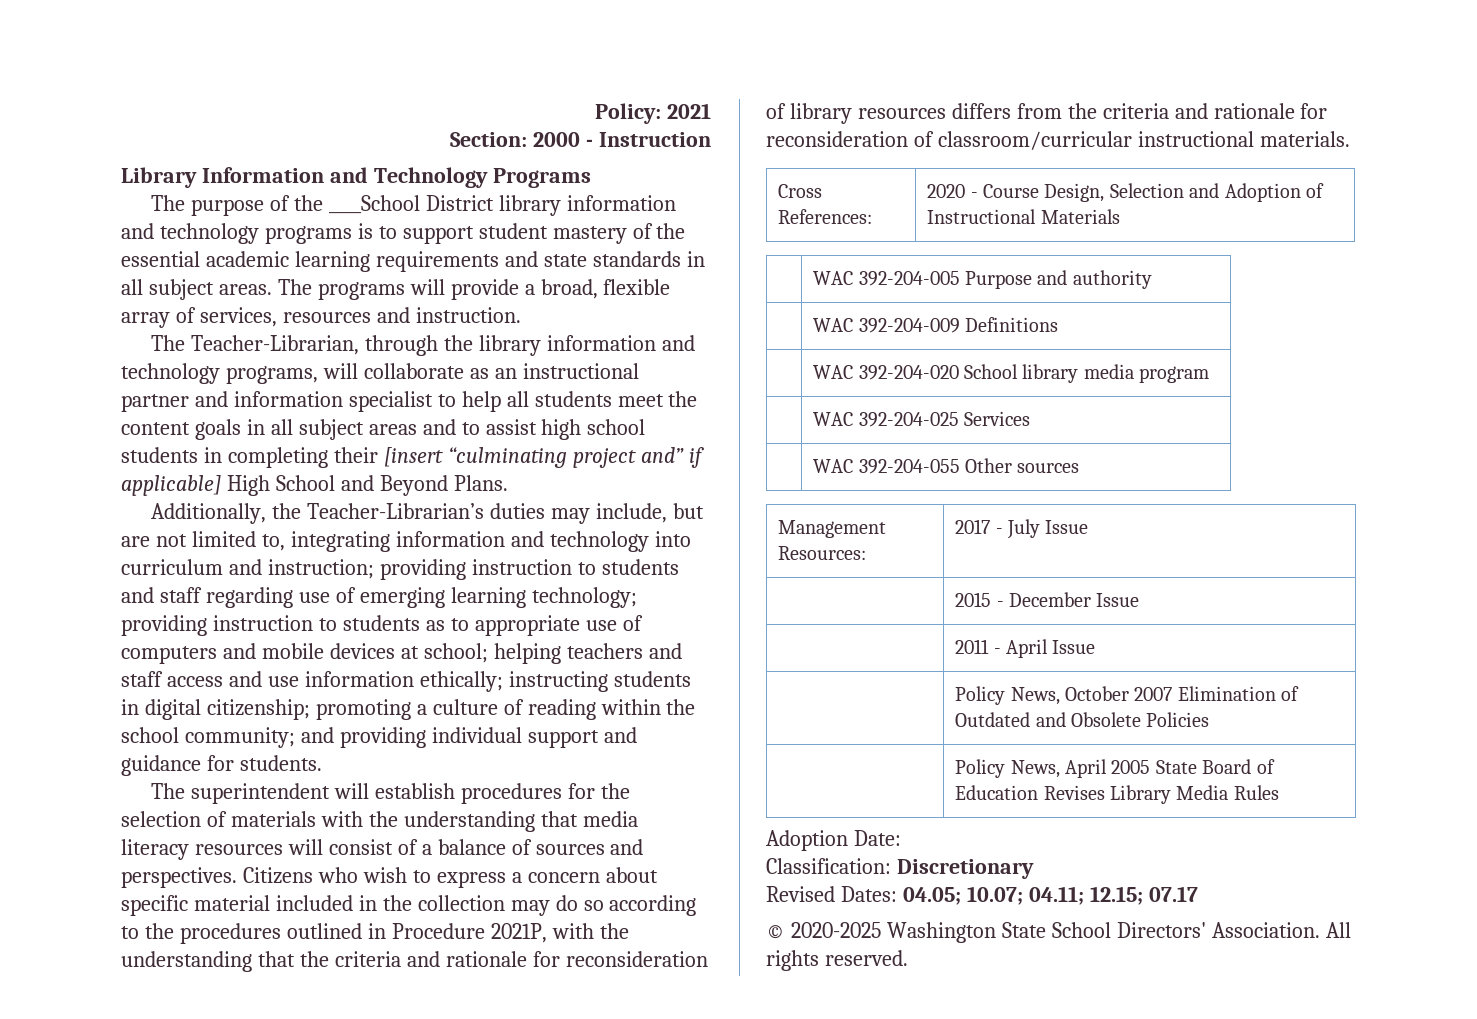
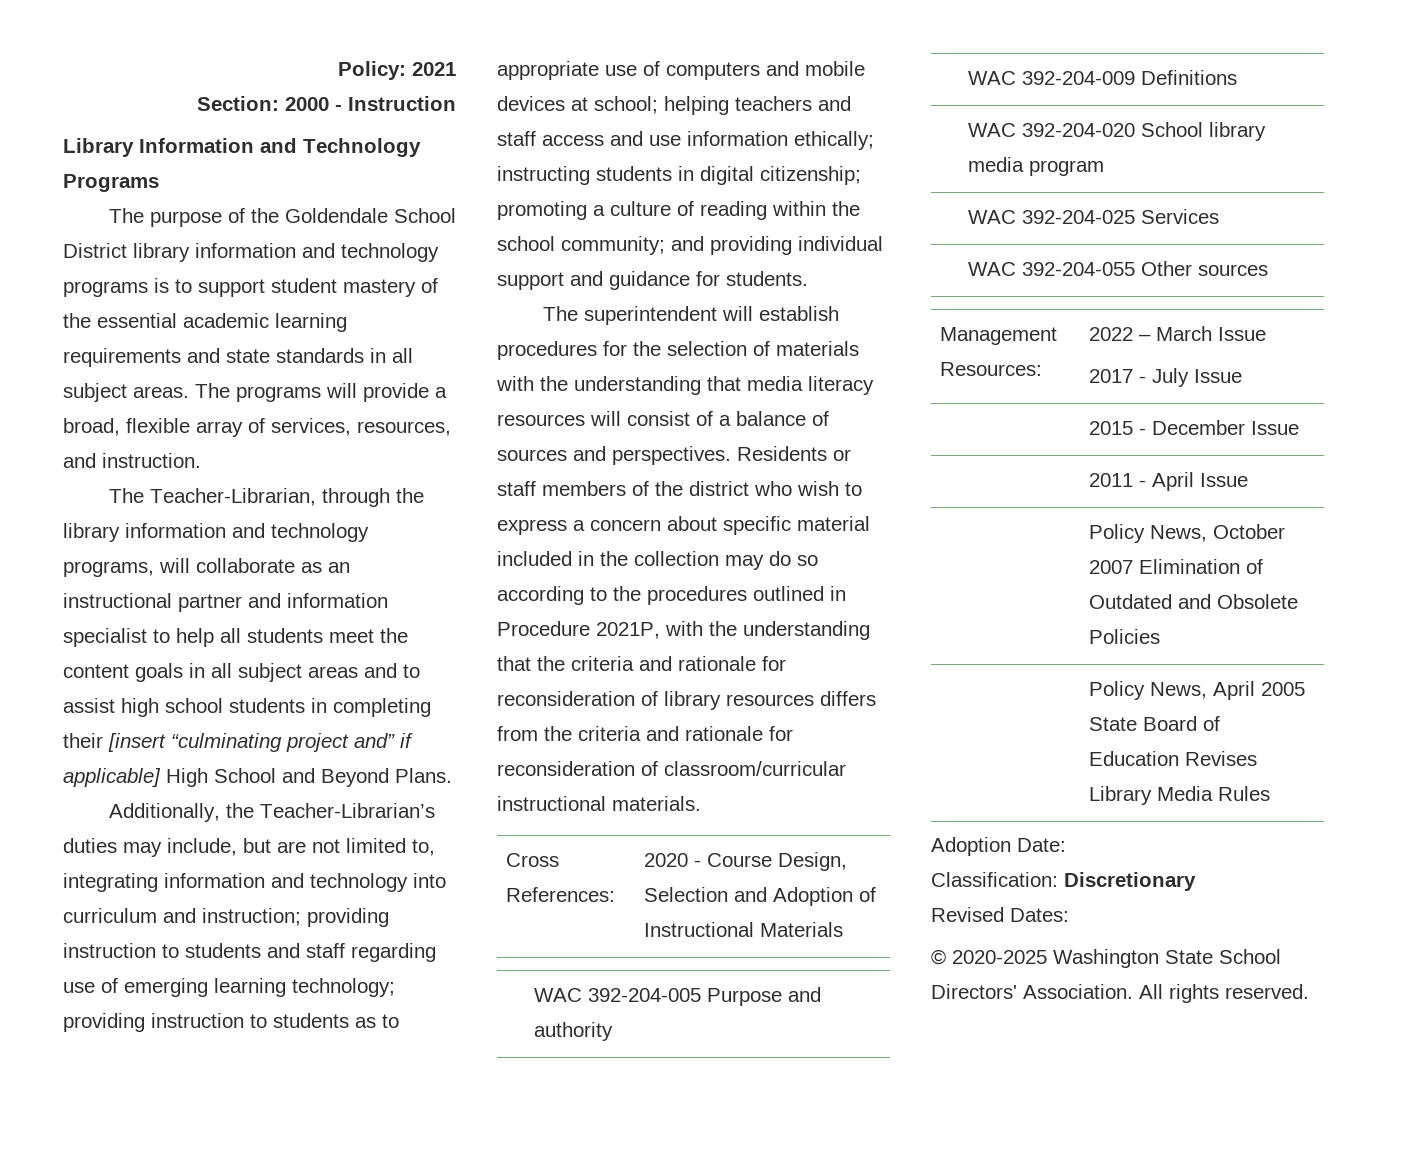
[328,195,420,214] ____School -> [284,208,456,223] Goldendale School
[282,312,371,323] resources -> [357,421,451,436] resources,
[242,867,313,884] Citizens -> [737,446,851,461] [497,481,749,496] Residents or staff members of the district
(867, 553) none -> [1089,326,1267,341] 2022 – March Issue //
[902,886,1198,905] 04.05; 10.07; 04.11; 12.15; 07.17 -> (1069, 915) none

